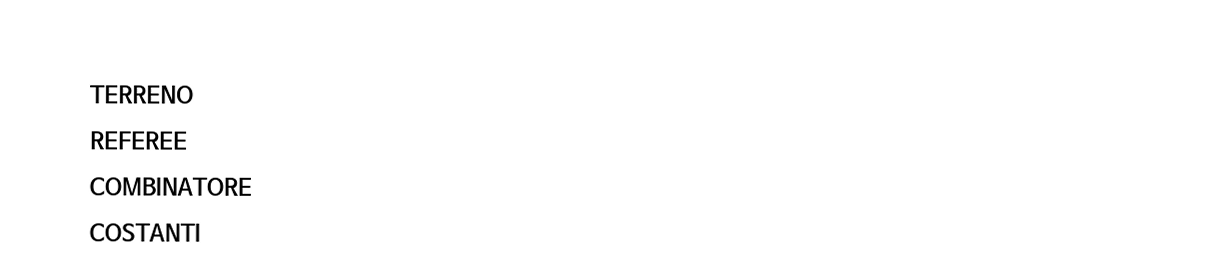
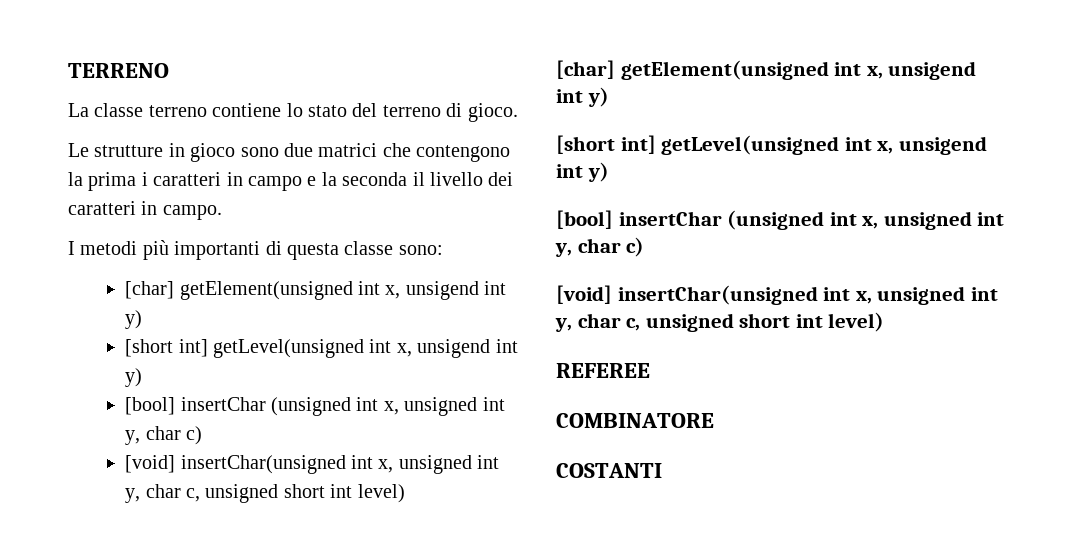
(194, 94) none -> [68,103,518,122] [68,143,511,162] [68,172,514,191] [68,201,222,220] [68,240,443,260] [125,281,507,300] [125,310,143,329] [125,339,518,358] [125,368,143,387] [125,397,505,416] [125,426,203,445] [125,455,500,474] [125,484,405,503] [556,60,977,80] [556,87,609,107] [556,135,987,155] [556,162,609,182] [556,210,1005,230] [555,237,645,257] [556,285,998,305] [555,312,885,332] // La classe terreno contiene lo stato del terreno di gioco. // Le strutture in gioco sono due matrici che contengono la prima i caratteri in campo e la seconda il livello dei caratteri in campo. // I metodi più importanti di questa classe sono: // [char] getElement(unsigned int x, unsigend int y) // [short int] getLevel(unsigned int x, unsigend int y) // [bool] insertChar (unsigned int x, unsigned int y, char c) // [void] insertChar(unsigned int x, unsigned int y, char c, unsigned short int level) // [char] getElement(unsigned int x, unsigend int y) // [short int] getLevel(unsigned int x, unsigend int y) // [bool] insertChar (unsigned int x, unsigned int y, char c) // [void] insertChar(unsigned int x, unsigned int y, char c, unsigned short int level)

